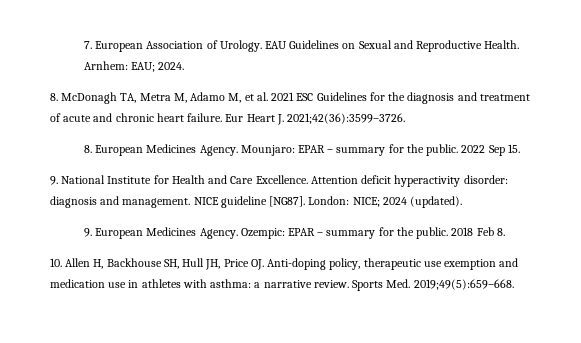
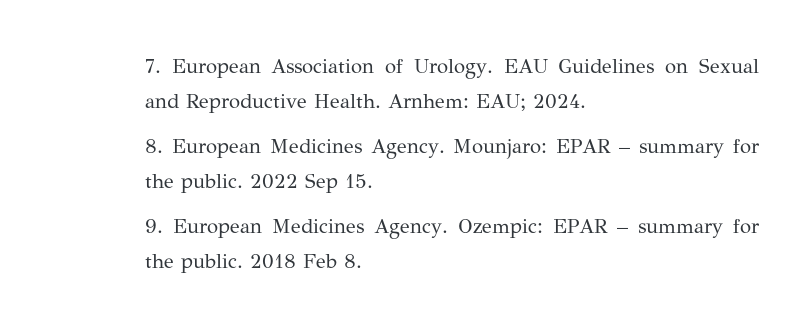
[50,92,530,104] [50,113,406,125] // 8. McDonagh TA, Metra M, Adamo M, et al. 2021 ESC Guidelines for the diagnosis and treatment of acute and chronic heart failure. Eur Heart J. 2021;42(36):3599–3726. -> (586, 101) none
[50,175,508,187] [50,196,463,208] // 9. National Institute for Health and Care Excellence. Attention deficit hyperactivity disorder: diagnosis and management. NICE guideline [NG87]. London: NICE; 2024 (updated). -> (373, 181) none
[50,258,519,270] [50,279,514,291] // 10. Allen H, Backhouse SH, Hull JH, Price OJ. Anti-doping policy, therapeutic use exemption and medication use in athletes with asthma: a narrative review. Sports Med. 2019;49(5):659–668. -> (362, 261) none

